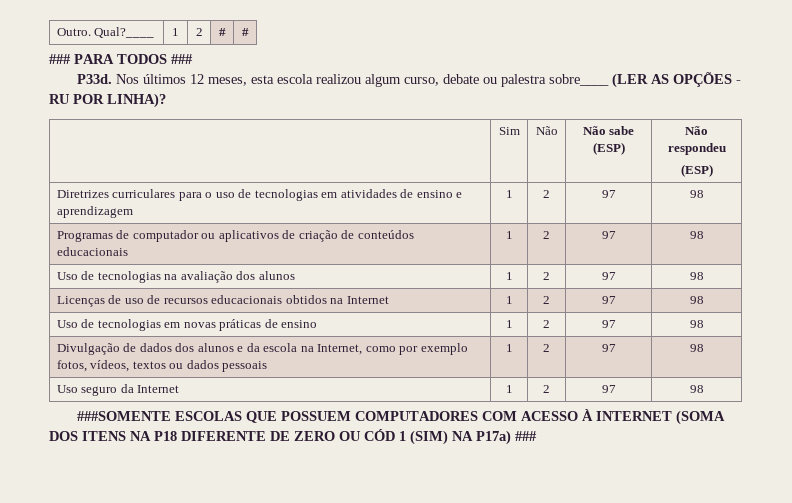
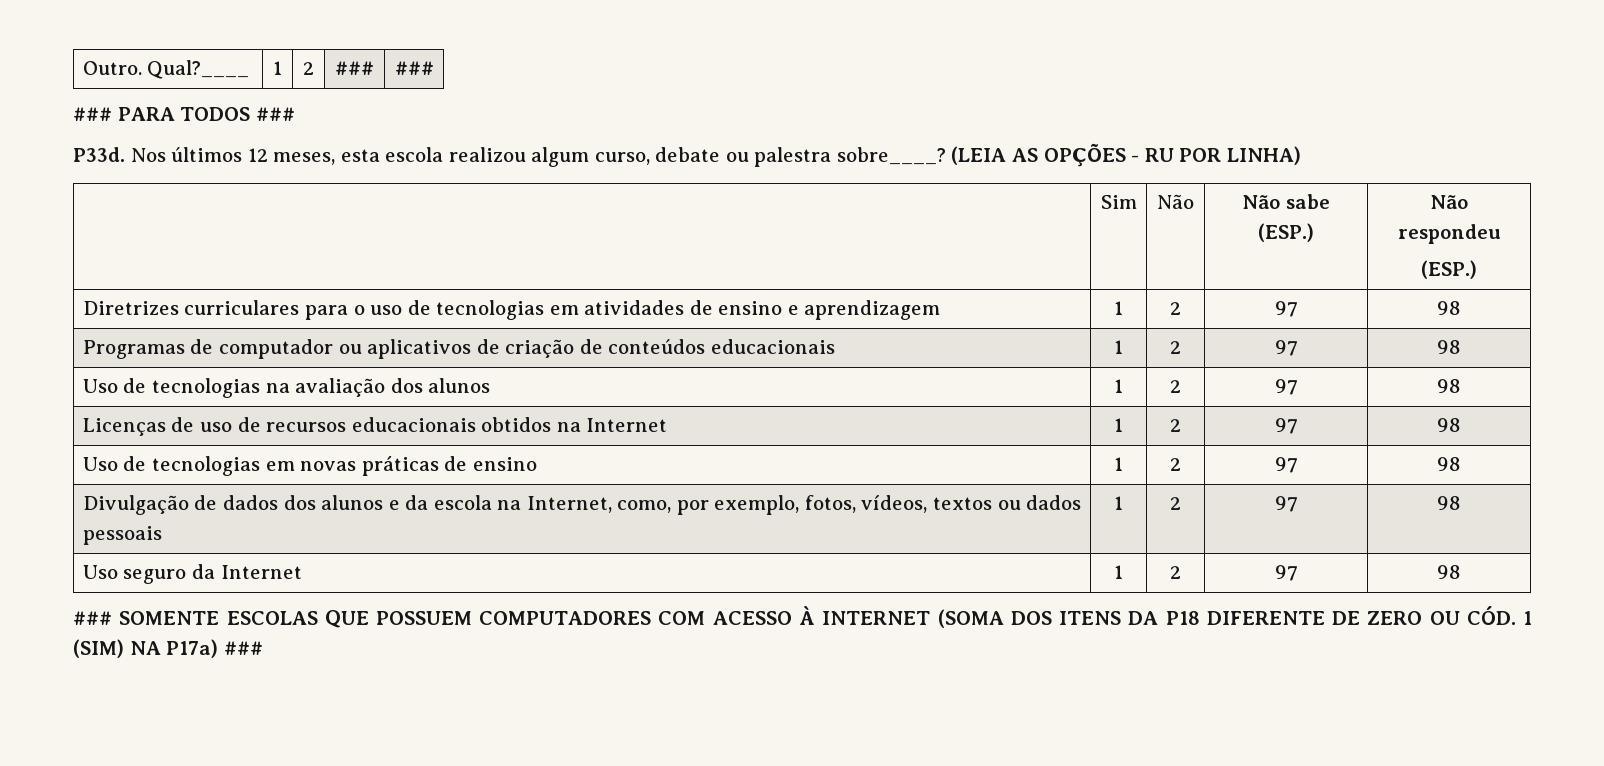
[218,28,226,36] [241,28,249,36] # | # -> [335,61,374,75] [394,61,434,75] ### | ###
[548,73,648,88] sobre____ (LER -> [836,146,1007,165] sobre____? (LEIA
[107,93,166,108] LINHA)? -> [1226,146,1301,165] LINHA)
[592,142,625,155] (ESP) -> [1258,223,1315,242] (ESP.)
[680,164,713,177] (ESP) -> [1421,260,1478,279] (ESP.)
[365,343,468,355] como por exemplo -> [617,495,800,515] como, por exemplo,
[76,411,171,421] ###SOMENTE -> [73,611,220,625] ### SOMENTE
[130,431,151,441] NA -> [1128,611,1159,625] DA
[364,429,395,441] CÓD -> [1466,606,1516,625] CÓD.

